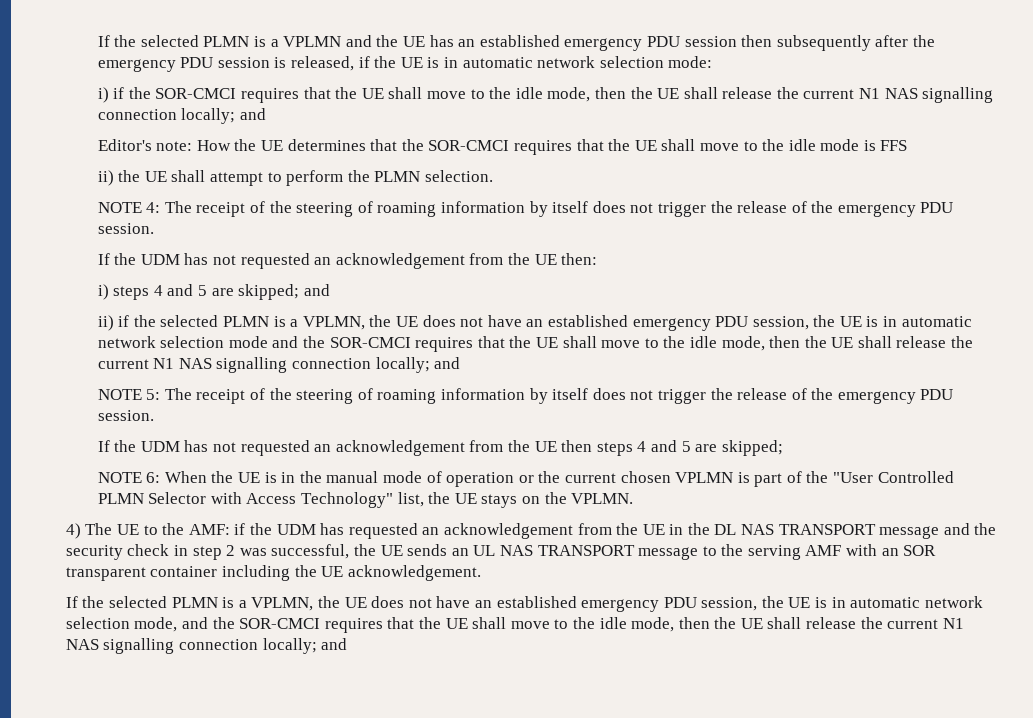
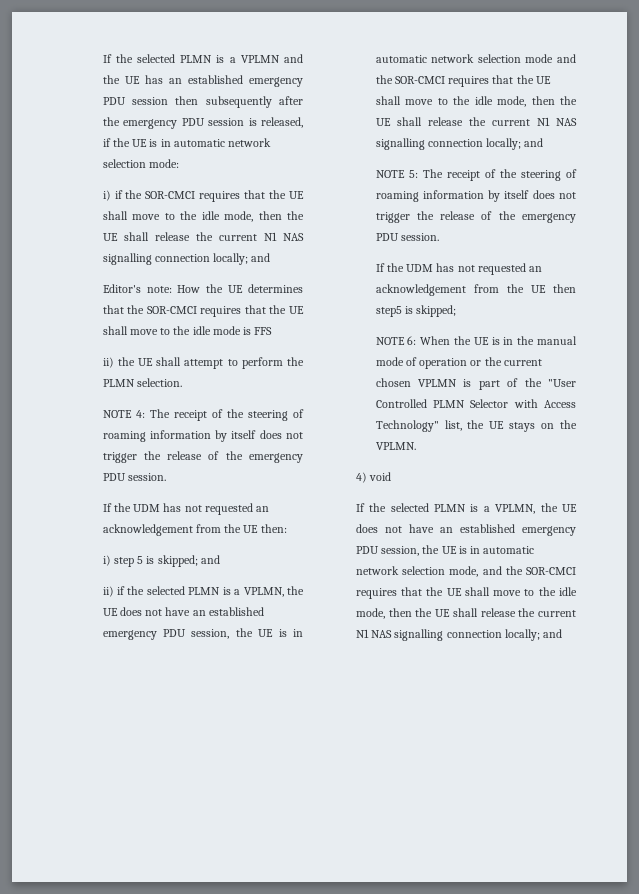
[113,284,234,300] steps 4 and 5 are -> [113,556,155,567] step 5 is
[596,440,718,456] steps 4 and 5 are -> [375,306,413,317] step5 is
[85,523,997,539] [65,544,937,560] [65,565,481,581] The UE to the AMF: if the UDM has requested an acknowledgement from the UE in the DL NAS TRANSPORT message and the security check in step 2 was successful, the UE sends an UL NAS TRANSPORT message to the serving AMF with an SOR transparent container including the UE acknowledgement. -> [369,472,392,481] void

